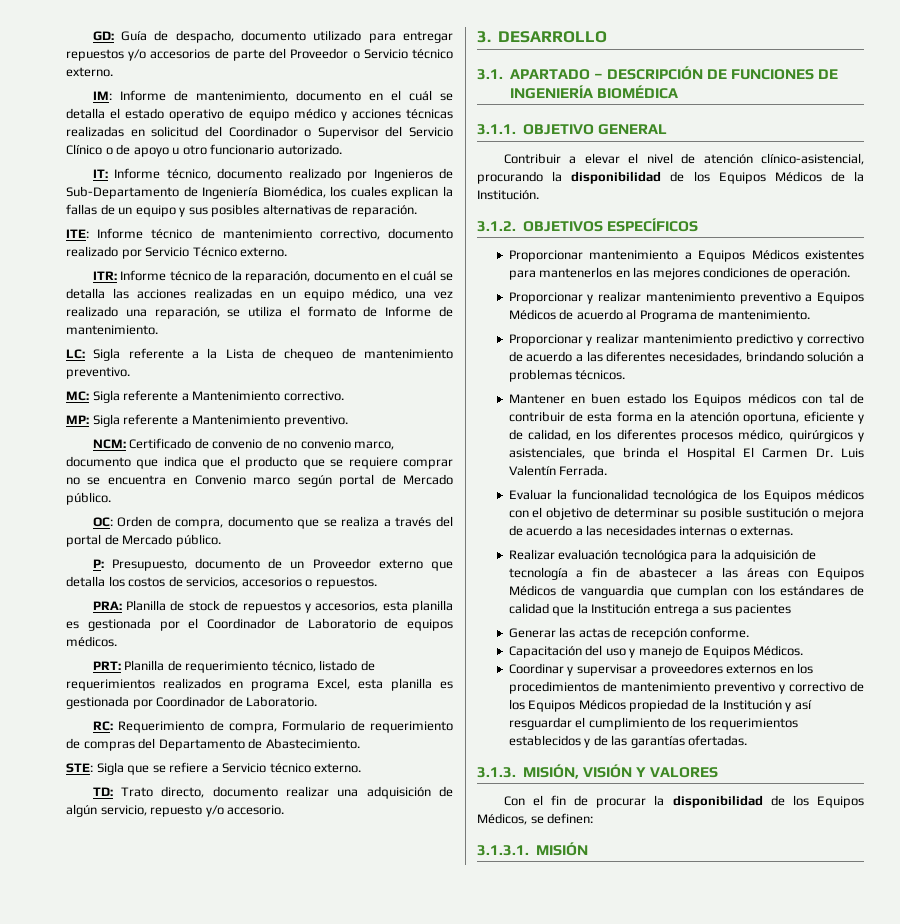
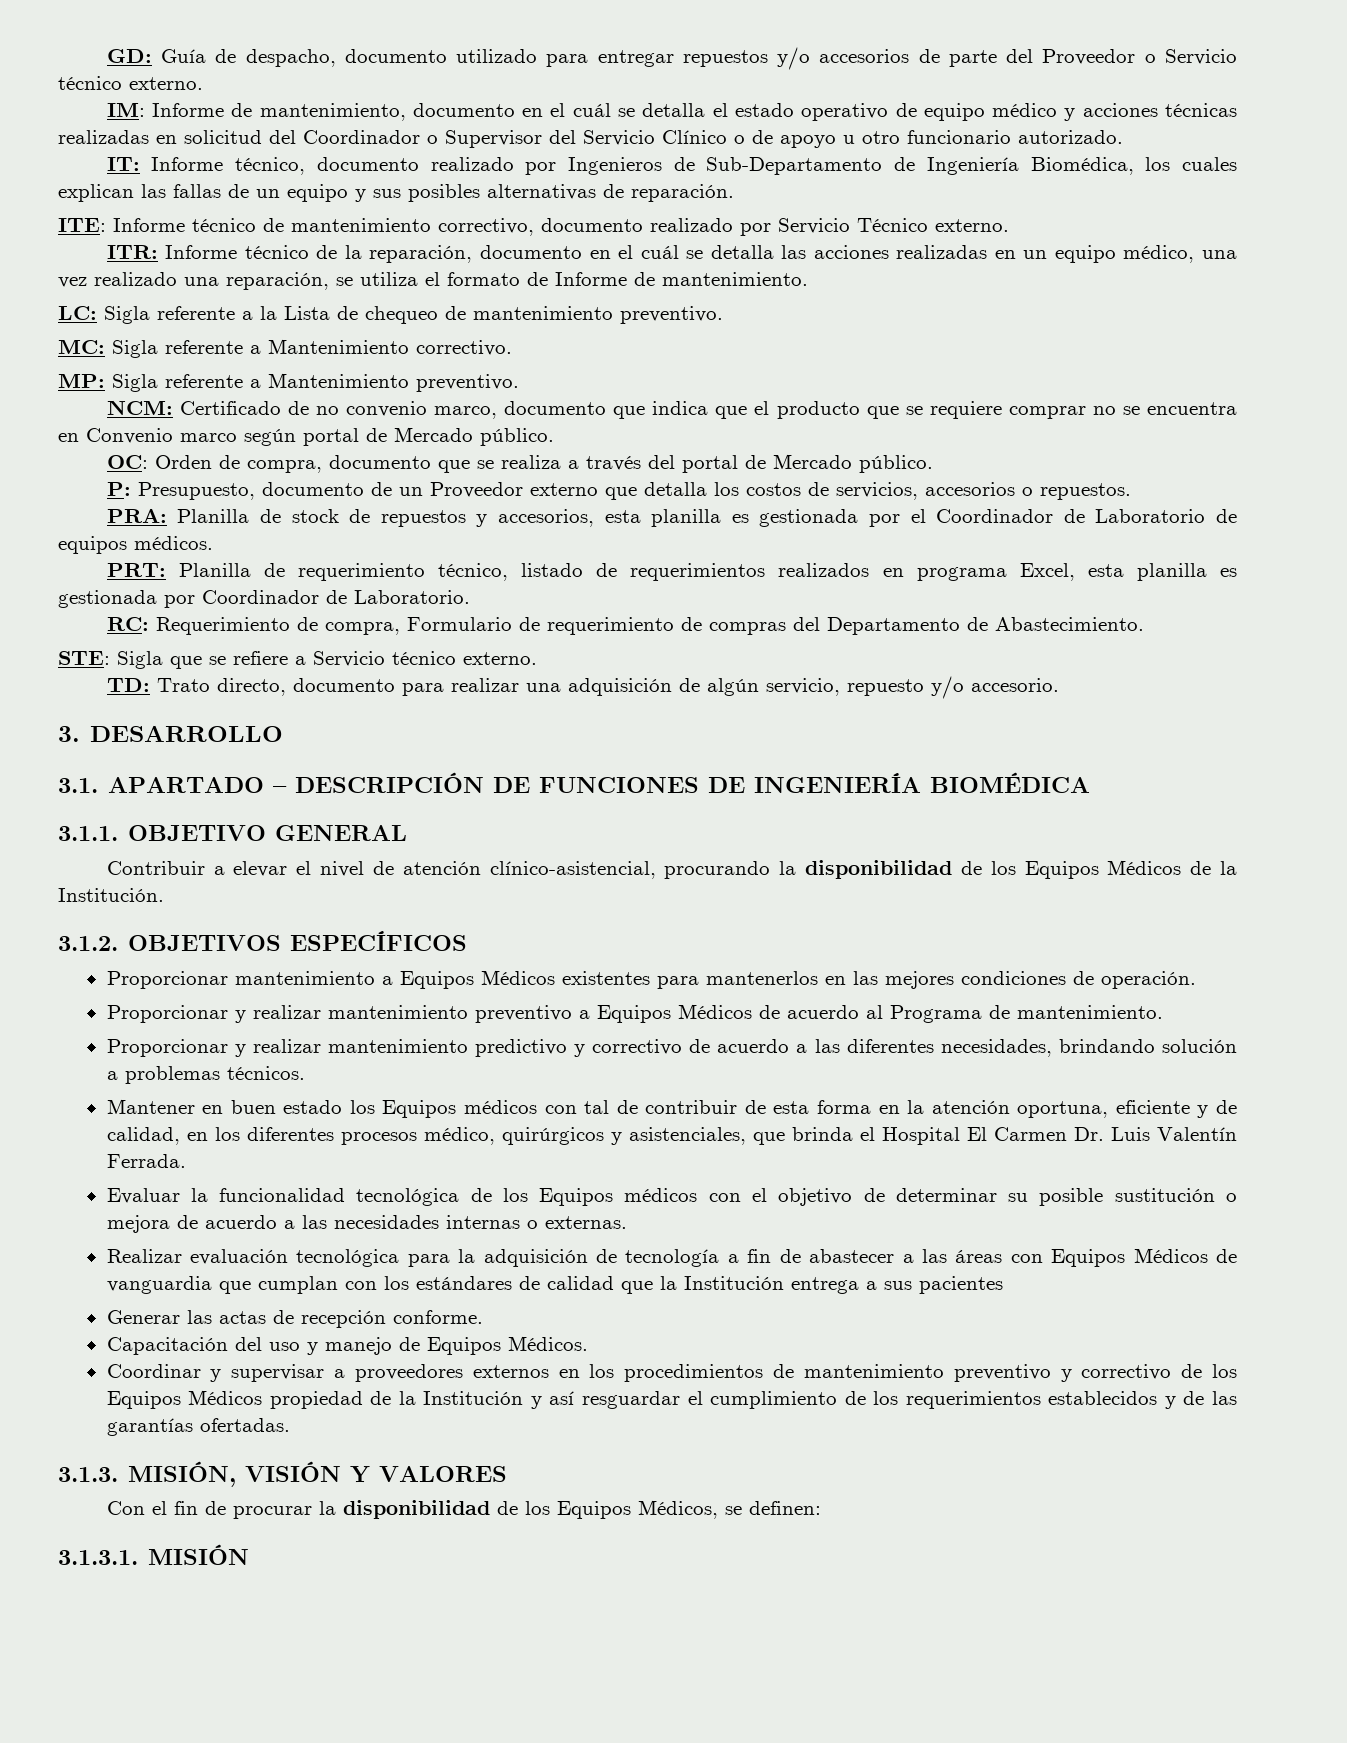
[442,186,453,197] la -> [141,184,166,198] las
[212,438,280,449] convenio de -> (309, 408) none
(278, 791) none -> [401,683,444,696] para

